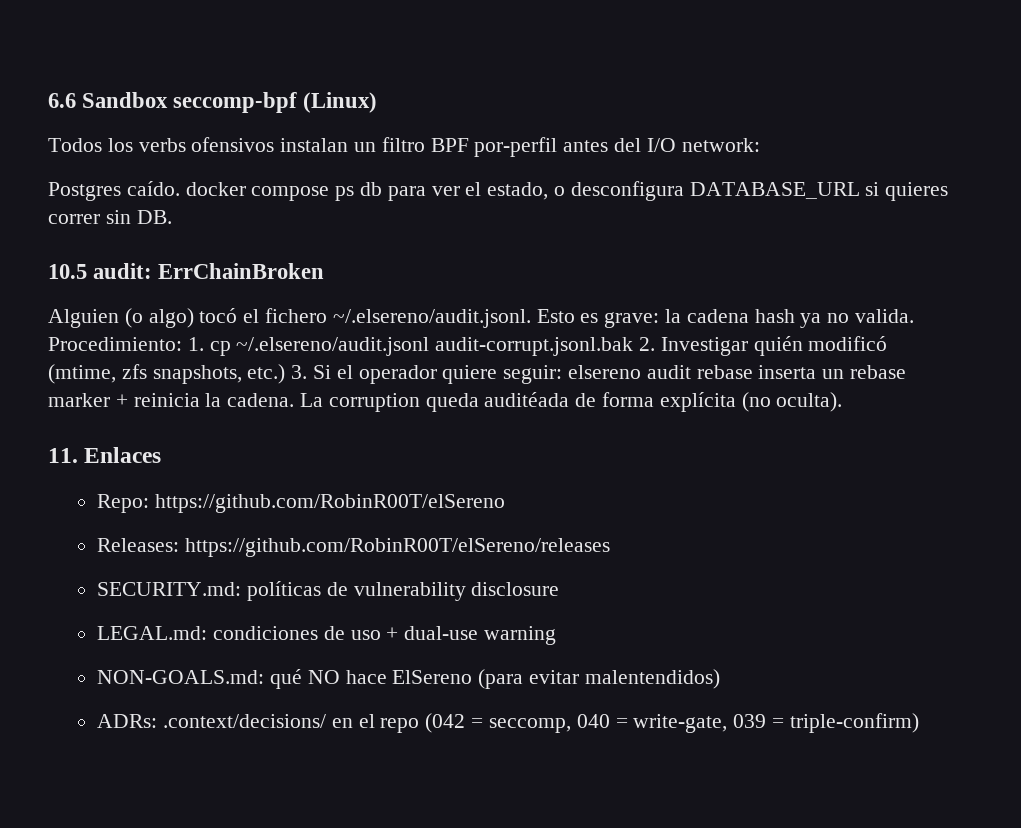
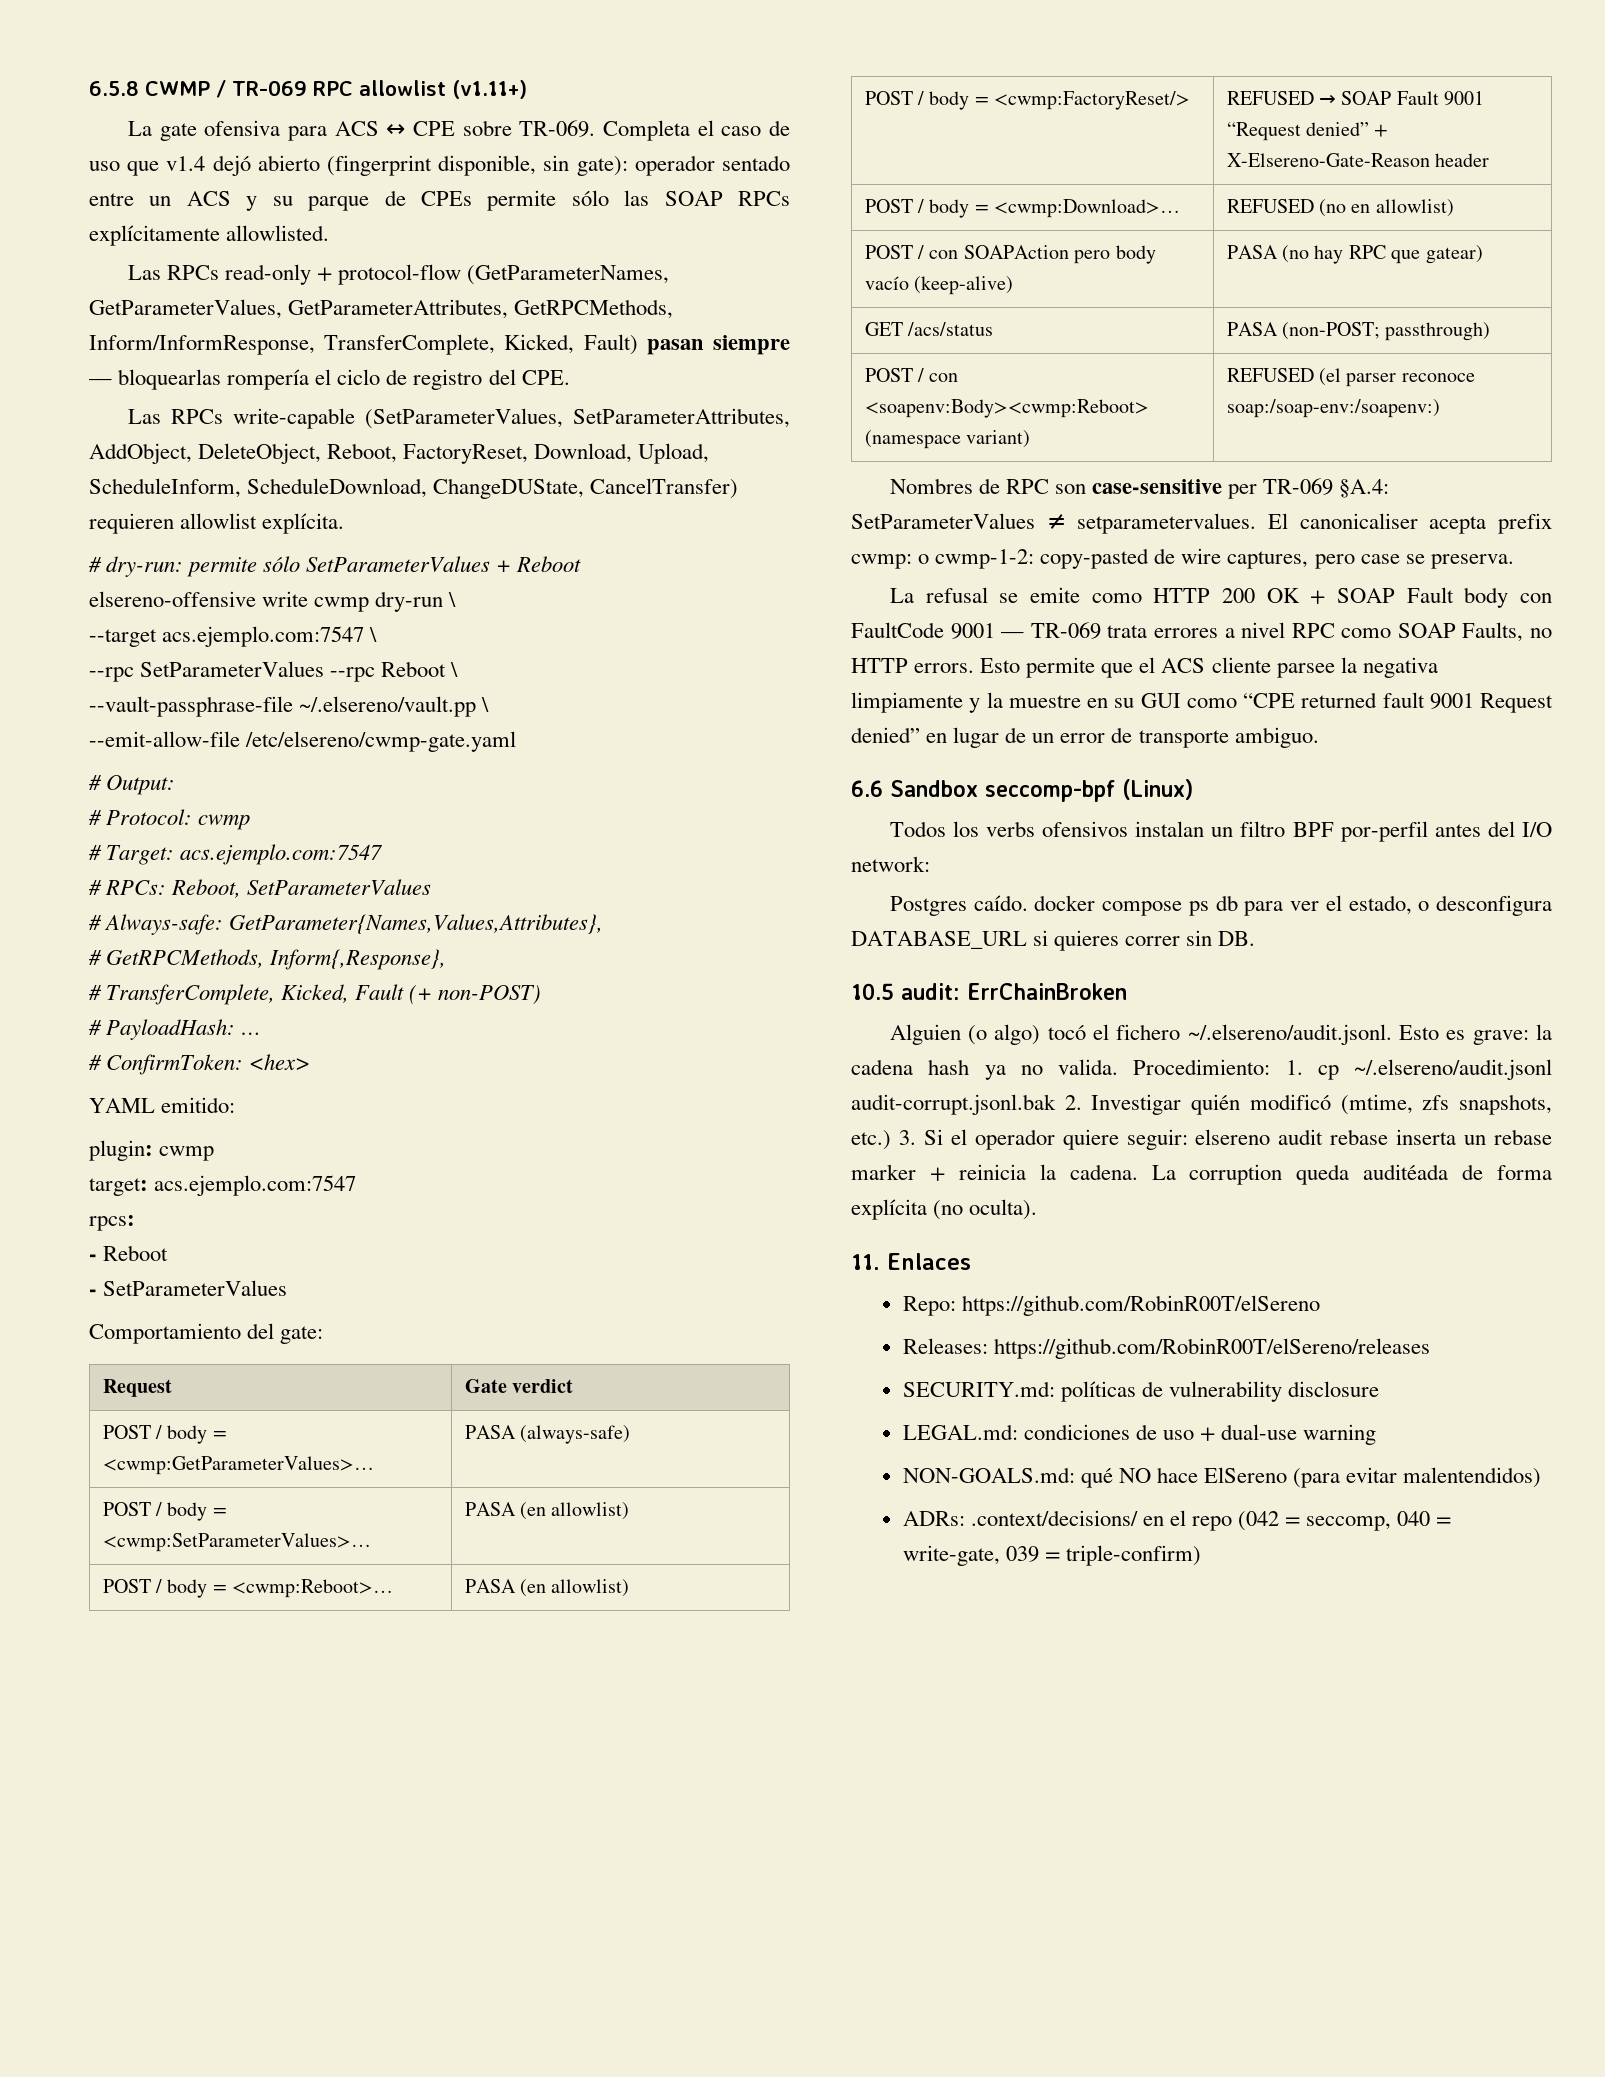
(48, 100) none -> [89,80,527,99] [127,120,791,141] [89,155,790,176] [89,190,790,211] [89,225,330,246] [127,264,670,285] [89,299,674,319] [89,334,790,355] [89,369,570,390] [127,408,790,429] [89,443,710,464] [89,478,739,499] [89,513,345,534] [89,556,582,577] [89,591,457,612] [89,626,378,647] [89,661,459,682] [89,696,490,717] [89,731,517,752] [89,774,176,795] [89,809,251,830] [89,844,384,865] [89,879,432,898] [89,914,604,935] [89,949,447,970] [89,984,542,1005] [89,1019,262,1040] [89,1054,311,1075] [89,1097,236,1113] [89,1140,215,1161] [89,1175,357,1196] [89,1215,135,1231] [89,1245,169,1261] [89,1280,288,1296] [89,1323,324,1344] [102,1379,172,1397] [464,1379,573,1393] [102,1425,227,1444] [102,1456,374,1475] [464,1425,630,1444] [102,1502,227,1521] [102,1533,371,1552] [464,1502,630,1520] [102,1579,394,1598] [464,1579,630,1597] [864,91,1191,110] [1226,91,1485,106] [1226,122,1389,141] [1226,153,1489,167] [864,199,1181,218] [1226,199,1454,217] [864,245,1156,264] [864,276,1013,295] [1226,245,1483,264] [864,322,993,336] [1226,322,1491,341] [864,368,959,382] [864,399,1149,418] [864,430,1030,449] [1226,368,1475,387] [1226,399,1440,418] [889,478,1390,499] [851,513,1552,534] [851,548,1514,569] [889,587,1553,608] [851,622,1552,642] [851,657,1438,678] [851,692,1553,713] [851,727,1319,748] 6.5.8 CWMP / TR-069 RPC allowlist (v1.11+) // La gate ofensiva para ACS ↔ CPE sobre TR-069. Completa el caso de uso que v1.4 dejó abierto (fingerprint disponible, sin gate): operador sentado entre un ACS y su parque de CPEs permite sólo las SOAP RPCs explícitamente allowlisted. // Las RPCs read-only + protocol-flow (GetParameterNames, GetParameterValues, GetParameterAttributes, GetRPCMethods, Inform/InformResponse, TransferComplete, Kicked, Fault) pasan siempre — bloquearlas rompería el ciclo de registro del CPE. // Las RPCs write-capable (SetParameterValues, SetParameterAttributes, AddObject, DeleteObject, Reboot, FactoryReset, Download, Upload, ScheduleInform, ScheduleDownload, ChangeDUState, CancelTransfer) requieren allowlist explícita. // # dry-run: permite sólo SetParameterValues + Reboot // elsereno-offensive write cwmp dry-run \ // --target acs.ejemplo.com:7547 \ // --rpc SetParameterValues --rpc Reboot \ // --vault-passphrase-file ~/.elsereno/vault.pp \ // --emit-allow-file /etc/elsereno/cwmp-gate.yaml // # Output: // # Protocol: cwmp // # Target: acs.ejemplo.com:7547 // # RPCs: Reboot, SetParameterValues // # Always-safe: GetParameter{Names,Values,Attributes}, // # GetRPCMethods, Inform{,Response}, // # TransferComplete, Kicked, Fault (+ non-POST) // # PayloadHash: … // # ConfirmToken: <hex> // YAML emitido: // plugin: cwmp // target: acs.ejemplo.com:7547 // rpcs: // - Reboot // - SetParameterValues // Comportamiento del gate: // Request | Gate verdict // POST / body = <cwmp:GetParameterValues>… | PASA (always-safe) // POST / body = <cwmp:SetParameterValues>… | PASA (en allowlist) // POST / body = <cwmp:Reboot>… | PASA (en allowlist) // POST / body = <cwmp:FactoryReset/> | REFUSED → SOAP Fault 9001 “Request denied” + X-Elsereno-Gate-Reason header // POST / body = <cwmp:Download>… | REFUSED (no en allowlist) // POST / con SOAPAction pero body vacío (keep-alive) | PASA (no hay RPC que gatear) // GET /acs/status | PASA (non-POST; passthrough) // POST / con <soapenv:Body><cwmp:Reboot> (namespace variant) | REFUSED (el parser reconoce soap:/soap-env:/soapenv:) // Nombres de RPC son case-sensitive per TR-069 §A.4: SetParameterValues ≠ setparametervalues. El canonicaliser acepta prefix cwmp: o cwmp-1-2: copy-pasted de wire captures, pero case se preserva. // La refusal se emite como HTTP 200 OK + SOAP Fault body con FaultCode 9001 — TR-069 trata errores a nivel RPC como SOAP Faults, no HTTP errors. Esto permite que el ACS cliente parsee la negativa limpiamente y la muestre en su GUI como “CPE returned fault 9001 Request denied” en lugar de un error de transporte ambiguo. //

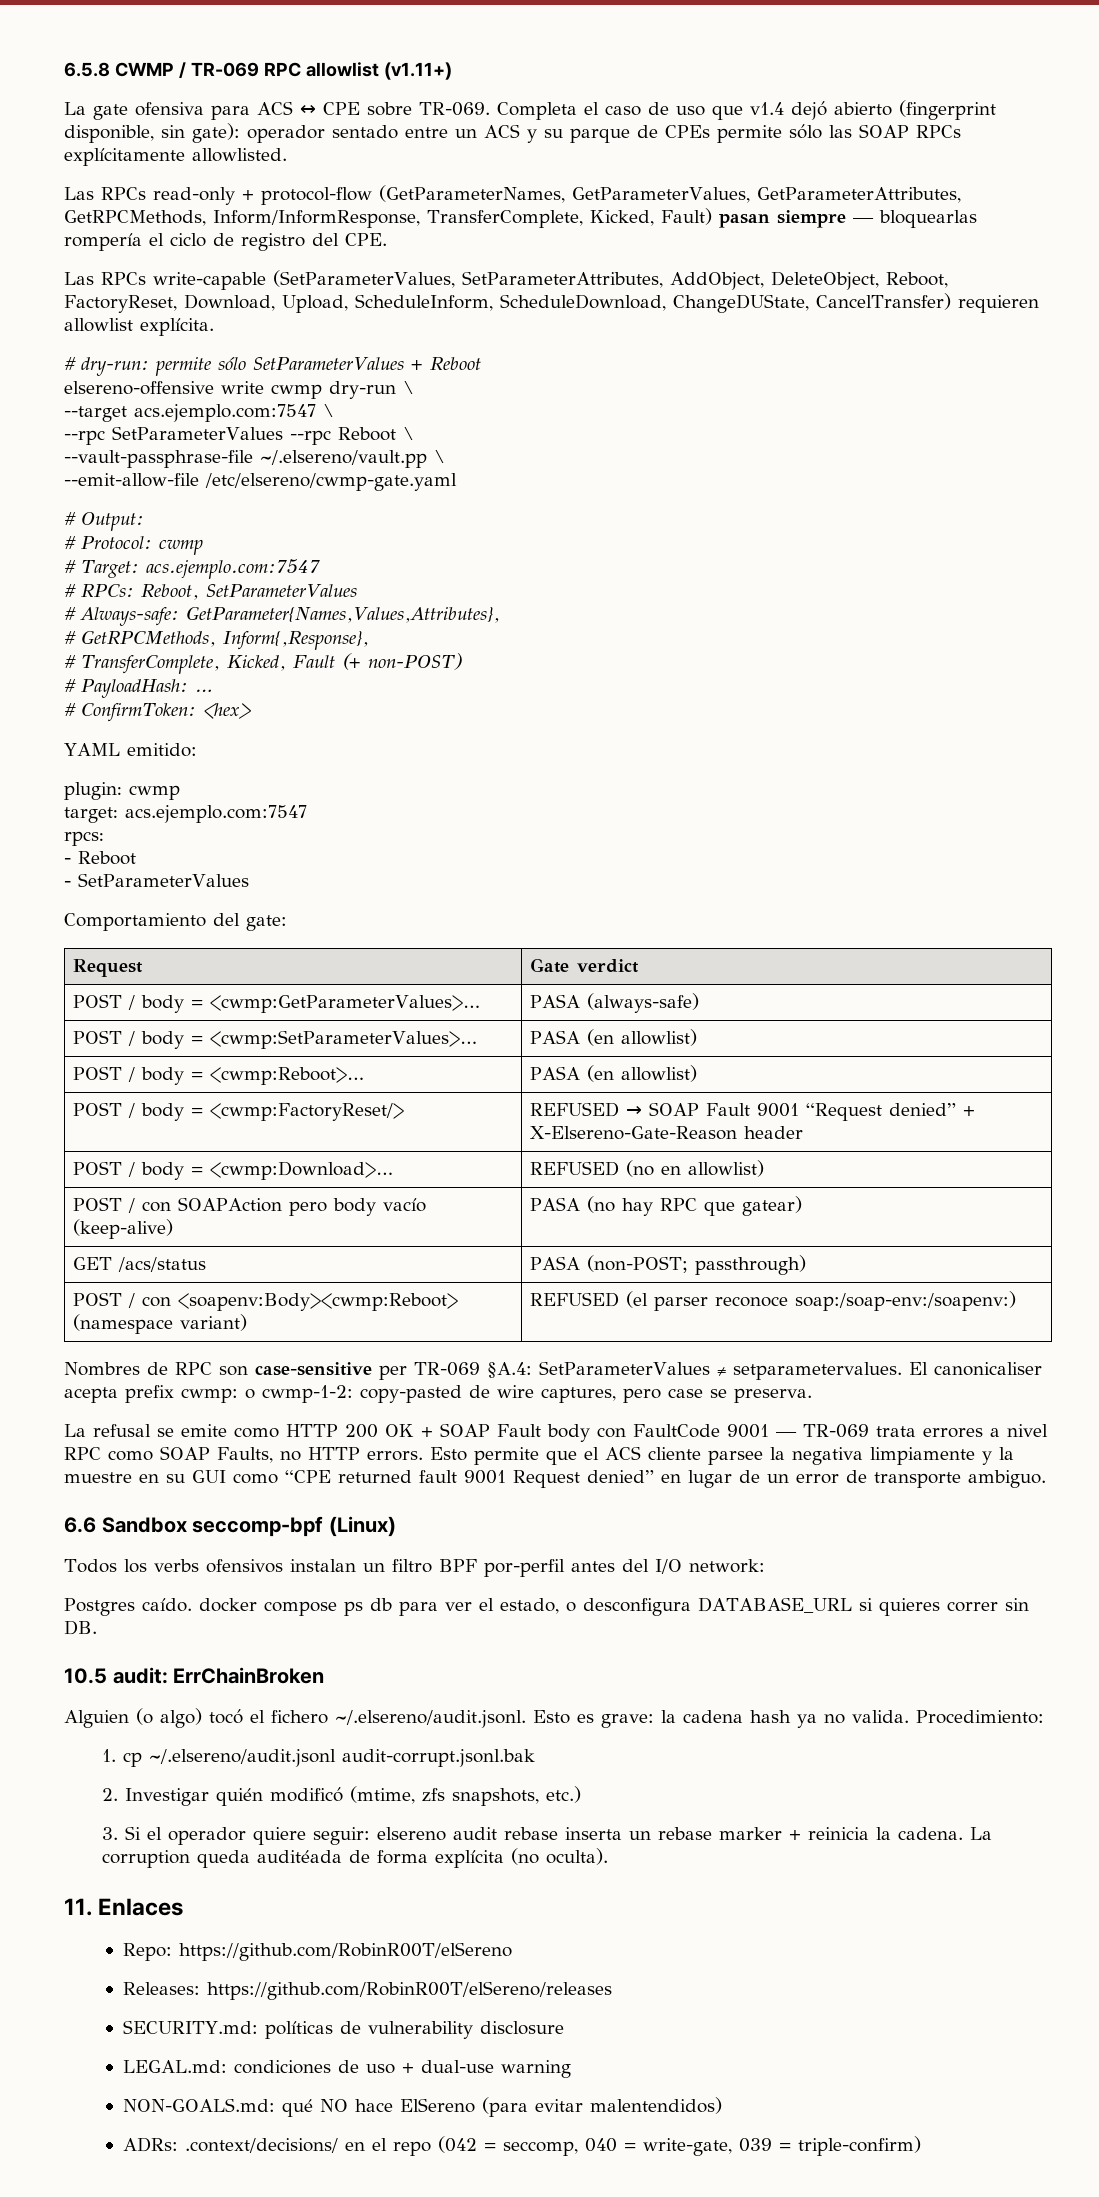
(1271, 1067) none -> (1044, 1717) //
(1056, 1104) none -> (535, 1758) //
(891, 1140) none -> (581, 1794) //

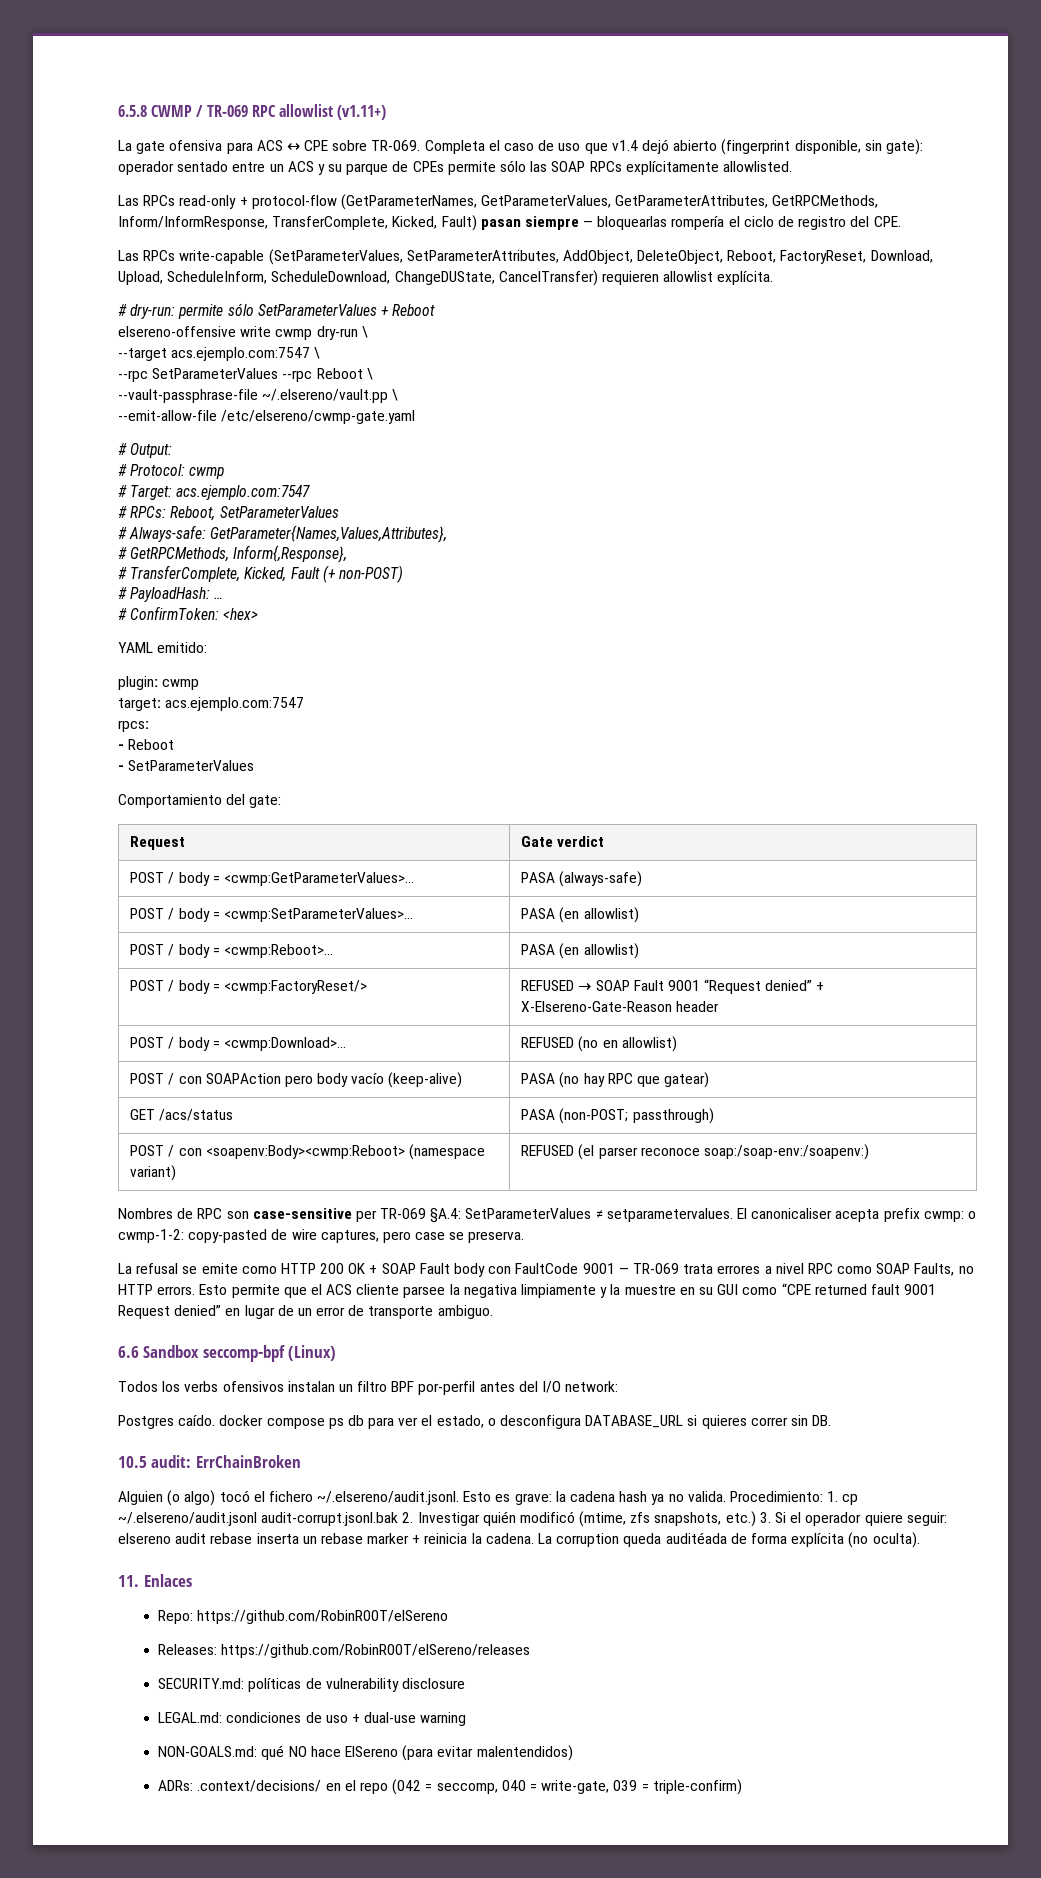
(1044, 1717) // -> (823, 1496) none
(535, 1758) // -> (399, 1519) none
(581, 1794) // -> (756, 1519) none

